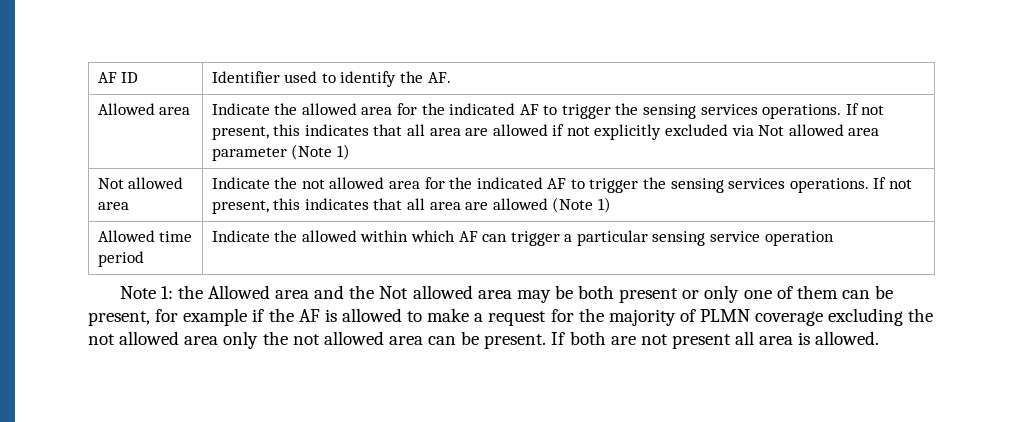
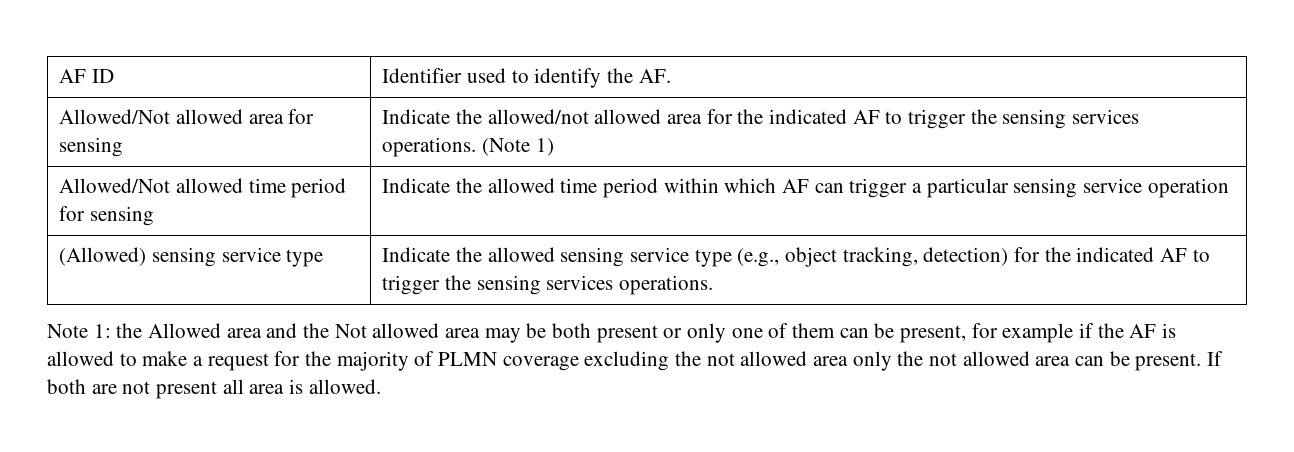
[97,103,191,115] [211,103,298,115] Allowed area | Indicate the -> [59,109,315,124] [59,137,124,157] [382,109,589,124] Allowed/Not allowed area for sensing | Indicate the allowed/not
[845,103,885,115] [211,124,880,140] [211,144,350,161] [97,177,184,189] [97,202,129,210] [211,177,420,189] If not present, this indicates that all area are allowed if not explicitly excluded via Not allowed area parameter (Note 1) // Not allowed area | Indicate the not allowed area -> [481,138,554,156] [59,178,347,198] [59,206,154,226] [382,178,1229,198] [59,247,324,267] [382,247,1009,267] (Note 1) // Allowed/Not allowed time period for sensing | Indicate the allowed time period within which AF can trigger a particular sensing service operation // (Allowed) sensing service type | Indicate the allowed sensing service type (e.g., object tracking, detection)
[873,177,912,189] [211,197,611,214] [97,230,193,242] [97,251,144,267] [211,230,834,246] If not present, this indicates that all area are allowed (Note 1) // Allowed time period | Indicate the allowed within which AF can trigger a particular sensing service operation -> (713, 285) none

